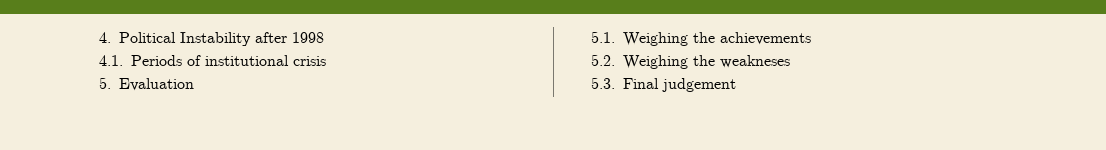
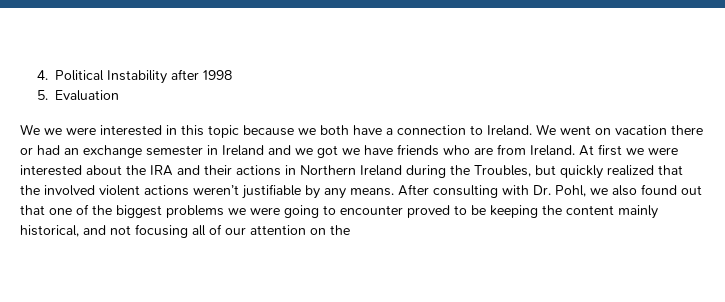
[98,55,326,66] [98,77,195,91] [590,31,811,46] [590,54,790,69] [590,77,736,92] 4.1. Periods of institutional crisis // 5. Evaluation // 5.1. Weighing the achievements // 5.2. Weighing the weakneses // 5.3. Final judgement -> [36,90,119,101] [20,124,703,138] [20,144,678,158] [20,165,683,179] [20,184,702,199] [20,204,658,219] [20,224,350,238] 5. Evaluation // We we were interested in this topic because we both have a connection to Ireland. We went on vacation there or had an exchange semester in Ireland and we got we have friends who are from Ireland. At first we were interested about the IRA and their actions in Northern Ireland during the Troubles, but quickly realized that the involved violent actions weren’t justifiable by any means. After consulting with Dr. Pohl, we also found out that one of the biggest problems we were going to encounter proved to be keeping the content mainly historical, and not focusing all of our attention on the

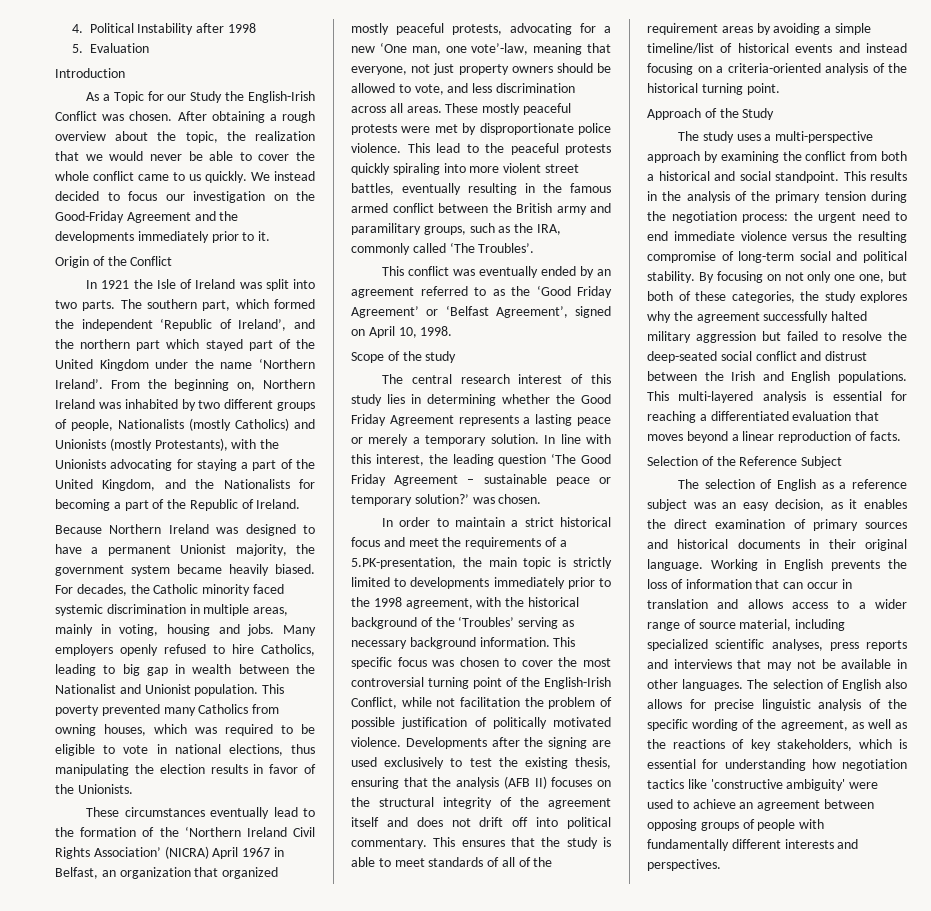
[20,124,703,138] [20,144,678,158] [20,165,683,179] [20,184,702,199] [20,204,658,219] [20,224,350,238] We we were interested in this topic because we both have a connection to Ireland. We went on vacation there or had an exchange semester in Ireland and we got we have friends who are from Ireland. At first we were interested about the IRA and their actions in Northern Ireland during the Troubles, but quickly realized that the involved violent actions weren’t justifiable by any means. After consulting with Dr. Pohl, we also found out that one of the biggest problems we were going to encounter proved to be keeping the content mainly historical, and not focusing all of our attention on the -> [55,68,125,78] [86,91,315,103] [55,111,315,123] [55,131,315,143] [55,151,315,161] [55,171,315,183] [55,191,315,203] [55,211,239,223] [55,231,271,243] [55,256,173,268] [86,279,315,291] [55,299,315,311] [55,318,315,331] [55,339,315,351] [55,358,315,371] [55,379,315,391] [55,399,315,411] [55,418,315,431] [55,438,280,451] [55,459,315,471] [55,479,315,491] [55,499,301,511] [55,524,315,536] [55,544,315,556] [55,564,315,576] [55,584,284,596] [55,604,289,616] [55,624,316,636] [55,644,315,656] [55,664,315,676] [55,684,285,696] [55,704,280,716] [55,724,315,736] [55,744,315,756] [55,764,316,776] [55,784,133,794] [86,807,315,819] [55,826,315,837] [55,846,284,859] [55,867,279,879] [351,23,611,35] [351,42,611,55] [351,63,611,75] [351,83,575,95] [351,103,571,115] [351,123,611,135] [351,143,611,155] [351,163,579,175] [351,183,611,195] [351,203,611,215] [351,223,561,235] [351,242,535,255] [382,266,611,278] [351,285,612,298] [351,305,611,318] [351,326,453,338] [351,351,457,363] [382,374,611,384] [351,394,611,406] [351,414,611,426] [351,434,611,446] [351,453,611,466] [351,474,611,486] [351,494,542,506] [382,517,611,527] [351,537,567,549] [351,557,612,569] [351,577,611,589] [351,597,579,609] [351,616,574,629] [351,637,576,649] [351,657,611,669] [351,677,611,689] [351,697,612,709] [351,717,611,729] [351,737,611,749] [351,757,611,769] [351,776,611,789] [351,797,611,809] [351,817,611,829] [351,837,611,849] [351,857,553,867] [647,23,871,35] [647,43,907,54] [647,63,907,75] [647,83,780,95] [647,108,775,120] [678,131,874,143] [647,151,907,163] [647,171,907,183] [647,191,907,203] [647,211,907,223] [647,231,907,243] [647,251,907,263] [647,271,907,283] [647,291,907,303] [647,311,868,323] [647,331,907,343] [647,351,868,363] [647,371,907,383] [647,391,907,403] [647,411,880,423] [647,431,901,443] [647,456,843,468] [678,479,907,491] [647,499,907,511] [647,519,907,531] [647,539,907,551] [647,559,907,571] [647,579,852,589] [647,599,907,609] [647,619,846,631] [647,639,907,651] [647,659,907,671] [647,679,907,691] [647,699,907,711] [647,719,907,731] [647,739,907,751] [647,759,907,771] [647,779,879,791] [647,799,874,811] [647,819,825,831] [647,839,859,851] [647,859,721,871] Introduction // As a Topic for our Study the English-Irish Conflict was chosen. After obtaining a rough overview about the topic, the realization that we would never be able to cover the whole conflict came to us quickly. We instead decided to focus our investigation on the Good-Friday Agreement and the developments immediately prior to it. // Origin of the Conflict // In 1921 the Isle of Ireland was split into two parts. The southern part, which formed the independent ‘Republic of Ireland’, and the northern part which stayed part of the United Kingdom under the name ‘Northern Ireland’. From the beginning on, Northern Ireland was inhabited by two different groups of people, Nationalists (mostly Catholics) and Unionists (mostly Protestants), with the Unionists advocating for staying a part of the United Kingdom, and the Nationalists for becoming a part of the Republic of Ireland. // Because Northern Ireland was designed to have a permanent Unionist majority, the government system became heavily biased. For decades, the Catholic minority faced systemic discrimination in multiple areas, mainly in voting, housing and jobs. Many employers openly refused to hire Catholics, leading to big gap in wealth between the Nationalist and Unionist population. This poverty prevented many Catholics from owning houses, which was required to be eligible to vote in national elections, thus manipulating the election results in favor of the Unionists. // These circumstances eventually lead to the formation of the ‘Northern Ireland Civil Rights Association’ (NICRA) April 1967 in Belfast, an organization that organized mostly peaceful protests, advocating for a new ‘One man, one vote’-law, meaning that everyone, not just property owners should be allowed to vote, and less discrimination across all areas. These mostly peaceful protests were met by disproportionate police violence. This lead to the peaceful protests quickly spiraling into more violent street battles, eventually resulting in the famous armed conflict between the British army and paramilitary groups, such as the IRA, commonly called ‘The Troubles’. // This conflict was eventually ended by an agreement referred to as the ‘Good Friday Agreement’ or ‘Belfast Agreement’, signed on April 10, 1998. // Scope of the study // The central research interest of this study lies in determining whether the Good Friday Agreement represents a lasting peace or merely a temporary solution. In line with this interest, the leading question ‘The Good Friday Agreement – sustainable peace or temporary solution?’ was chosen. // In order to maintain a strict historical focus and meet the requirements of a 5.PK-presentation, the main topic is strictly limited to developments immediately prior to the 1998 agreement, with the historical background of the ‘Troubles’ serving as necessary background information. This specific focus was chosen to cover the most controversial turning point of the English-Irish Conflict, while not facilitation the problem of possible justification of politically motivated violence. Developments after the signing are used exclusively to test the existing thesis, ensuring that the analysis (AFB II) focuses on the structural integrity of the agreement itself and does not drift off into political commentary. This ensures that the study is able to meet standards of all of the requirement areas by avoiding a simple timeline/list of historical events and instead focusing on a criteria-oriented analysis of the historical turning point. // Approach of the Study // The study uses a multi-perspective approach by examining the conflict from both a historical and social standpoint. This results in the analysis of the primary tension during the negotiation process: the urgent need to end immediate violence versus the resulting compromise of long-term social and political stability. By focusing on not only one one, but both of these categories, the study explores why the agreement successfully halted military aggression but failed to resolve the deep-seated social conflict and distrust between the Irish and English populations. This multi-layered analysis is essential for reaching a differentiated evaluation that moves beyond a linear reproduction of facts. // Selection of the Reference Subject // The selection of English as a reference subject was an easy decision, as it enables the direct examination of primary sources and historical documents in their original language. Working in English prevents the loss of information that can occur in translation and allows access to a wider range of source material, including specialized scientific analyses, press reports and interviews that may not be available in other languages. The selection of English also allows for precise linguistic analysis of the specific wording of the agreement, as well as the reactions of key stakeholders, which is essential for understanding how negotiation tactics like 'constructive ambiguity' were used to achieve an agreement between opposing groups of people with fundamentally different interests and perspectives.

